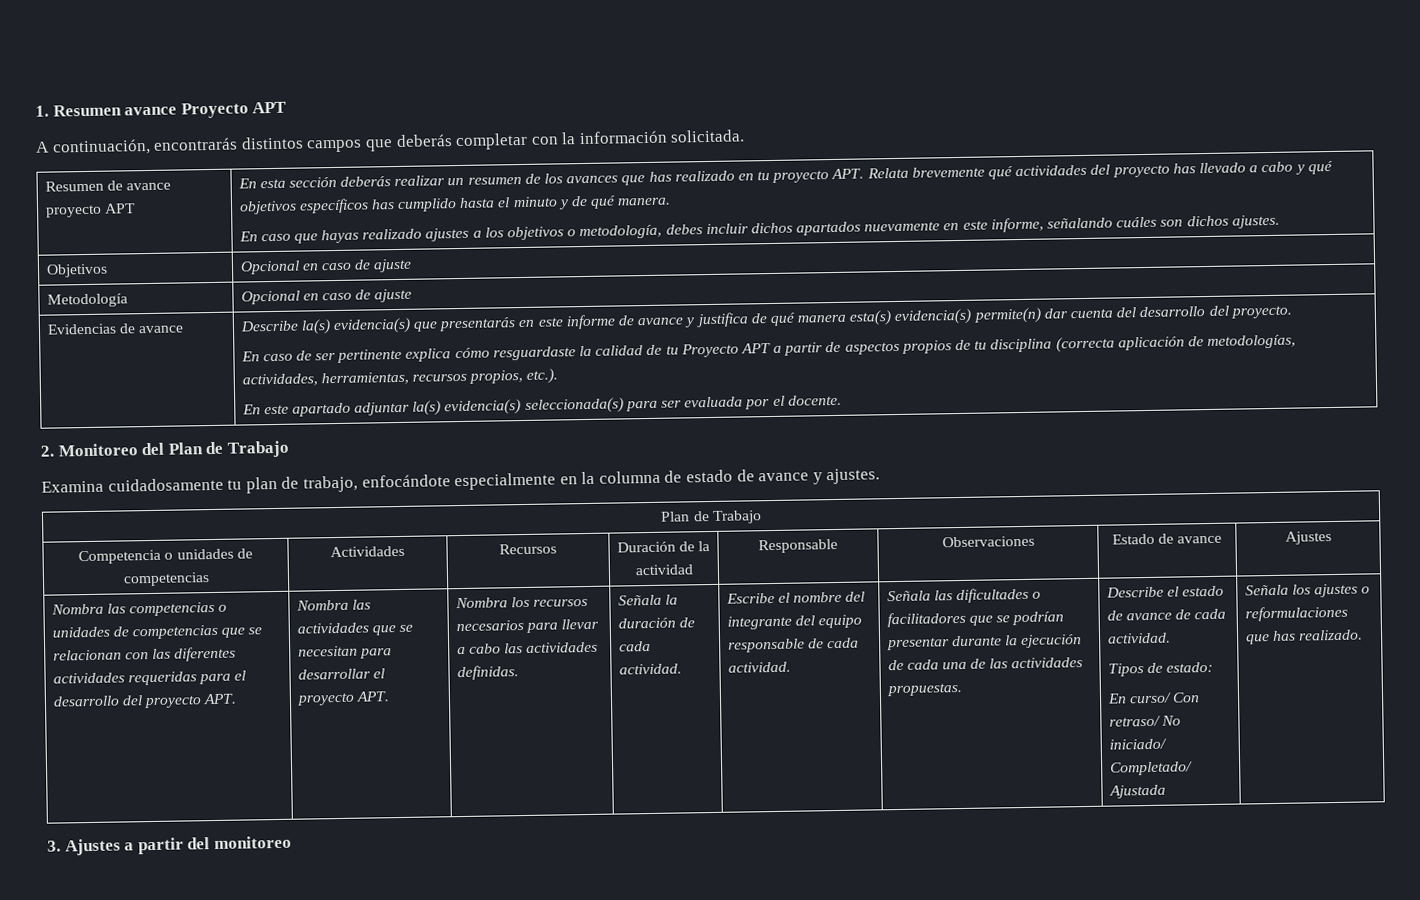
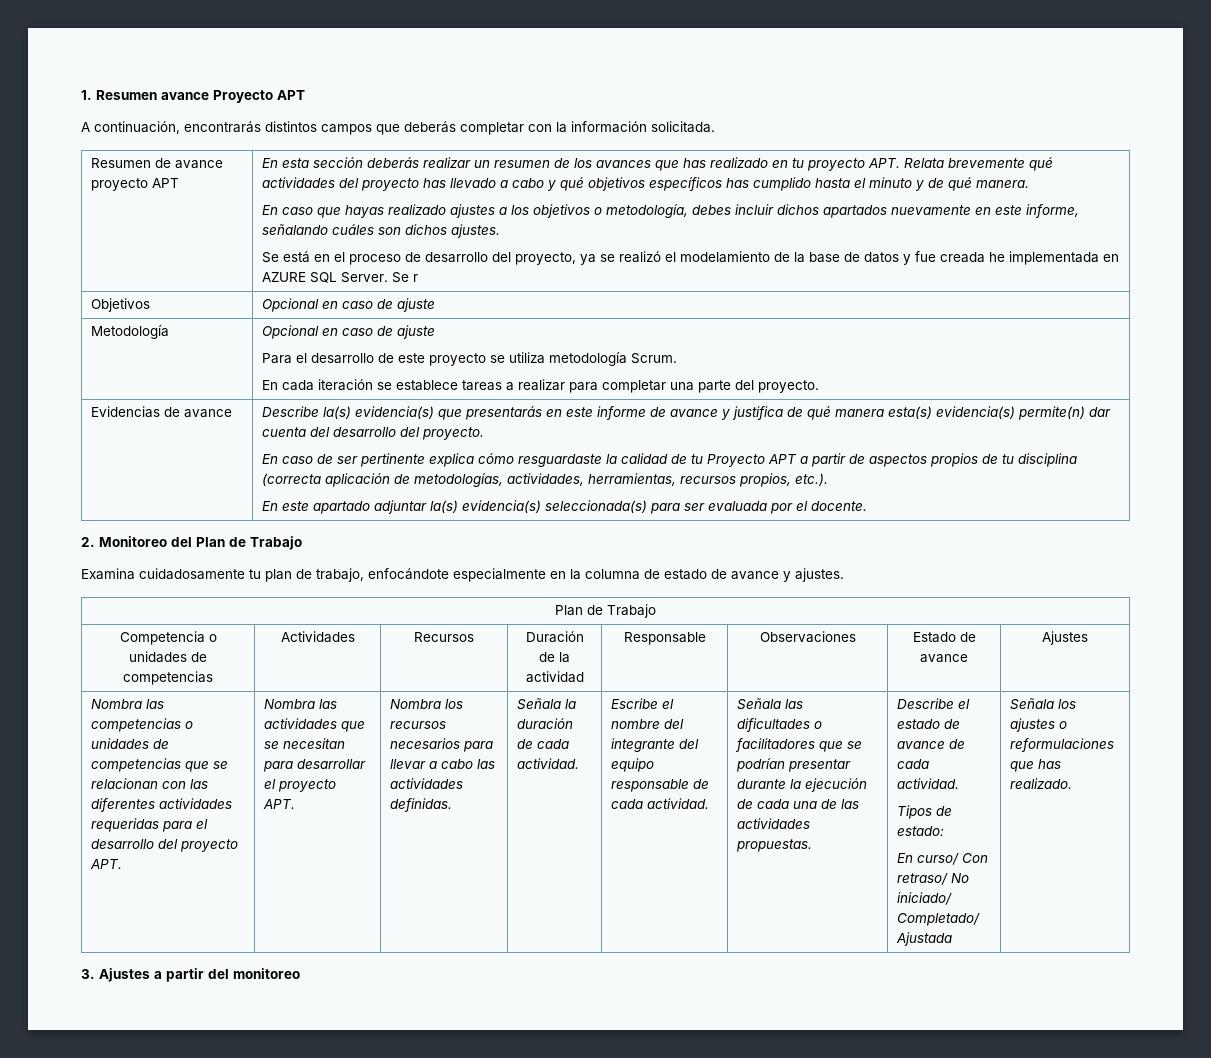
(1280, 221) none -> [262,251,1120,265] [262,272,419,283] // Se está en el proceso de desarrollo del proyecto, ya se realizó el modelamiento de la base de datos y fue creada he implementada en AZURE SQL Server. Se r
(413, 295) none -> [262,352,678,366] [262,379,820,393] // Para el desarrollo de este proyecto se utiliza metodología Scrum. // En cada iteración se establece tareas a realizar para completar una parte del proyecto.

